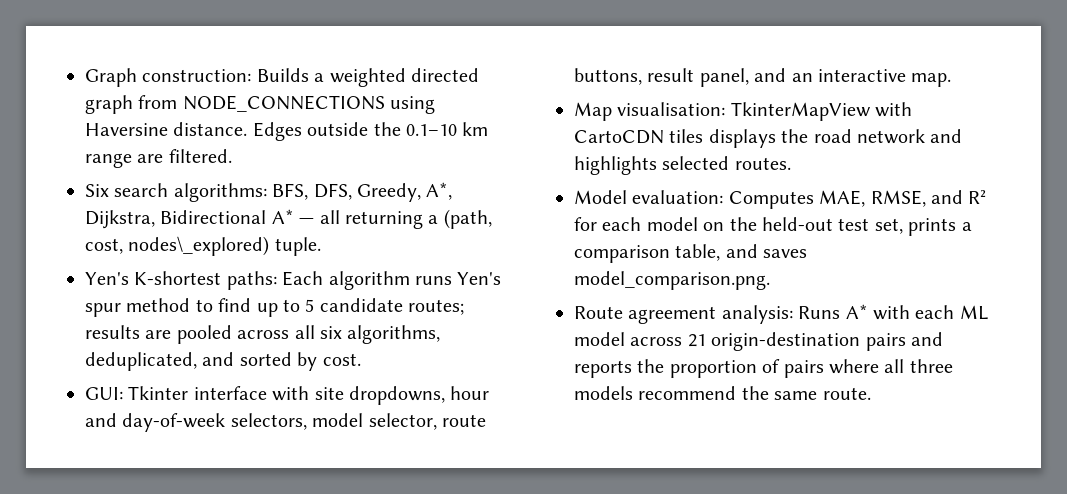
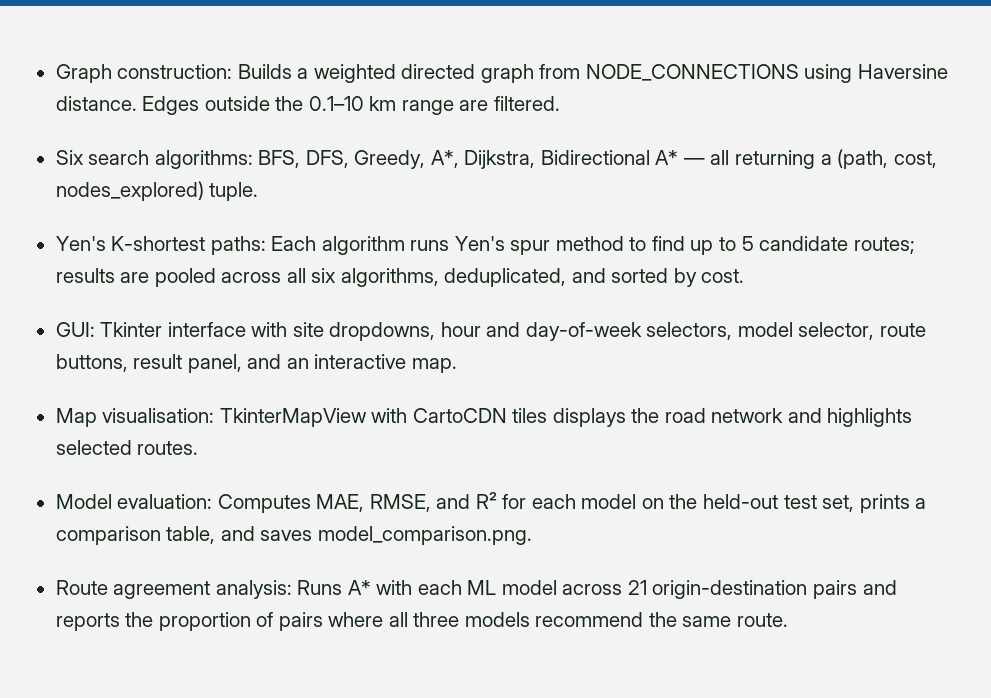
[128,236,270,256] nodes\_explored) -> [55,181,204,201] nodes_explored)

